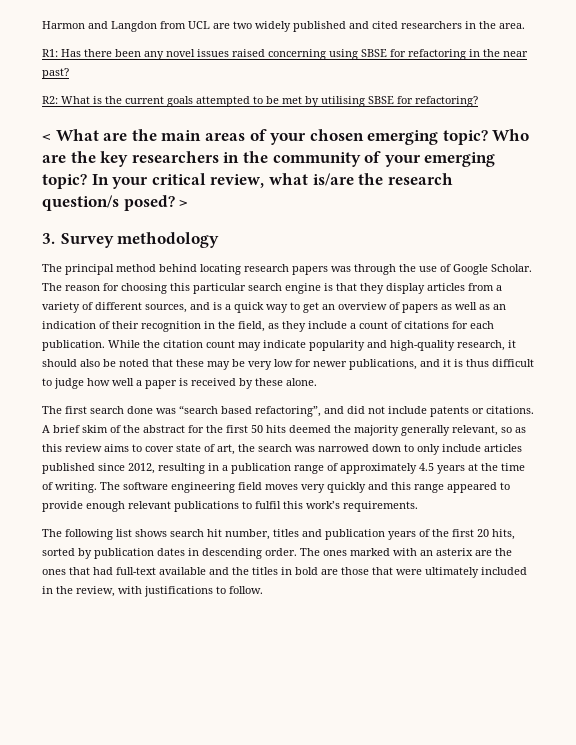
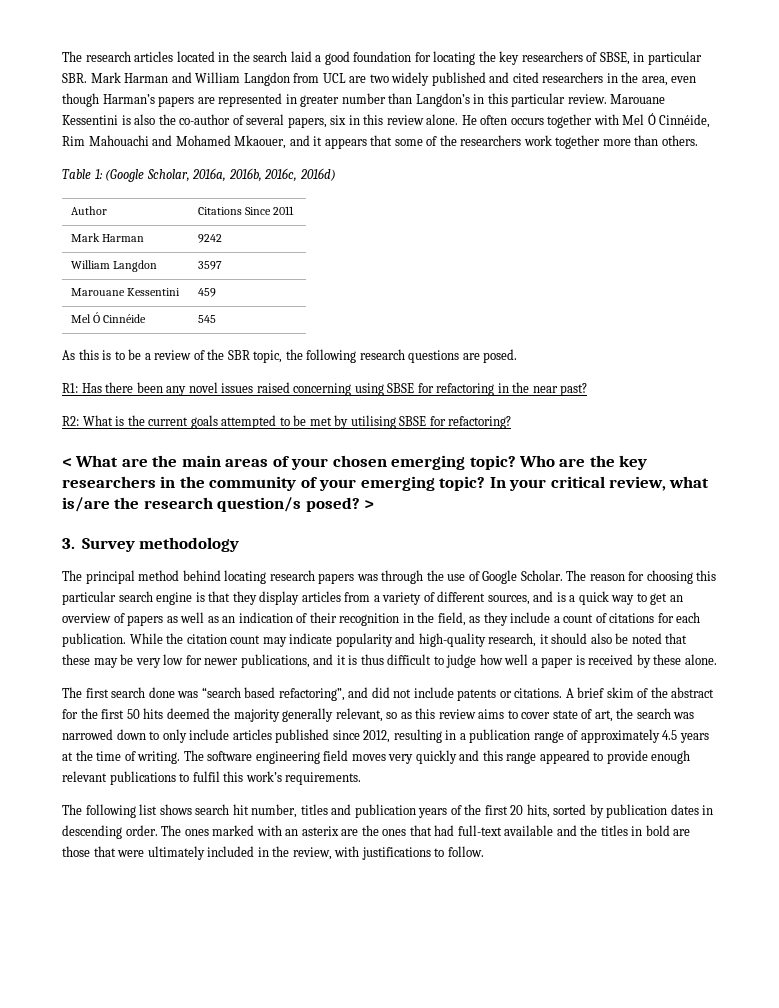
[42,21,108,29] Harmon and -> [62,51,702,65] [62,72,241,83] The research articles located in the search laid a good foundation for locating the key researchers of SBSE, in particular SBR. Mark Harman and William
[499,23,525,29] area. -> [641,76,697,86] [62,93,666,107] [62,113,711,128] [62,135,698,149] [62,168,336,182] [70,206,107,215] [197,206,295,215] [70,233,144,242] [197,234,222,243] [70,260,157,272] [197,261,222,270] [70,288,180,296] [197,288,216,297] [70,312,147,323] [197,315,216,323] [62,349,518,363] area, even though Harman’s papers are represented in greater number than Langdon’s in this particular review. Marouane Kessentini is also the co-author of several papers, six in this review alone. He often occurs together with Mel Ó Cinnéide, Rim Mahouachi and Mohamed Mkaouer, and it appears that some of the researchers work together more than others. // Table 1: (Google Scholar, 2016a, 2016b, 2016c, 2016d) // Author | Citations Since 2011 // Mark Harman | 9242 // William Langdon | 3597 // Marouane Kessentini | 459 // Mel Ó Cinnéide | 545 // As this is to be a review of the SBR topic, the following research questions are posed.

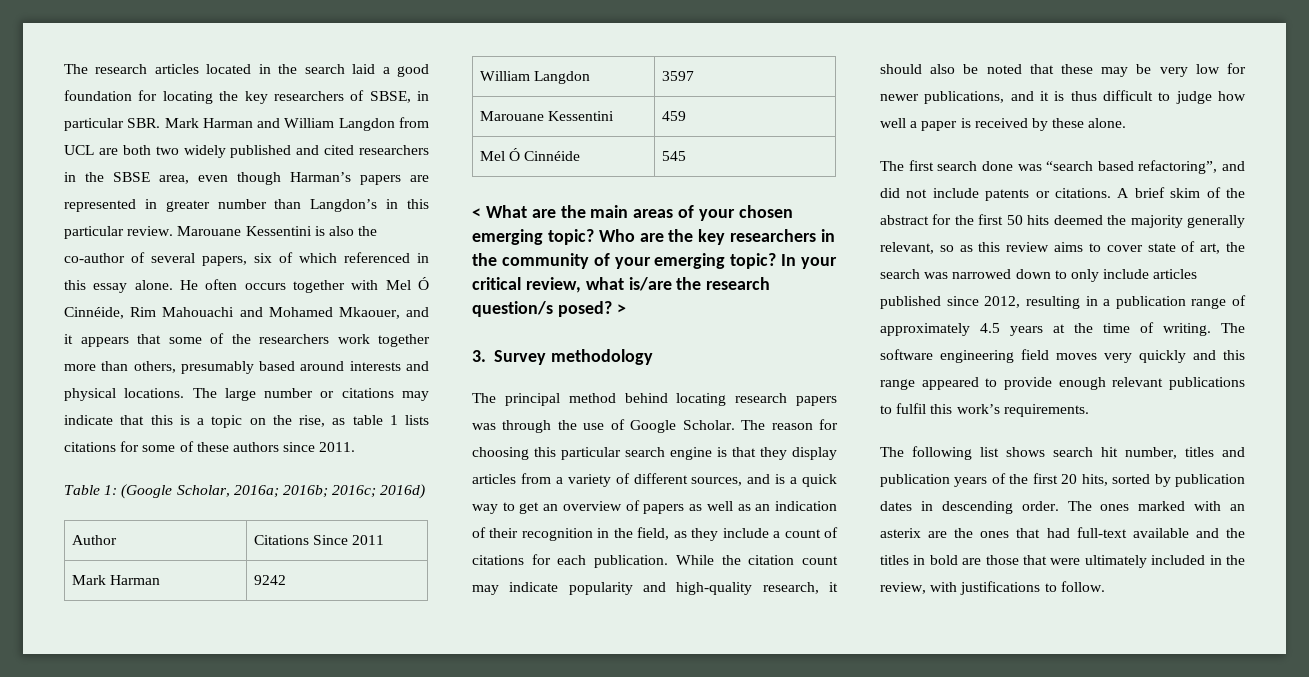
(367, 79) none -> [122,145,151,155] both
(639, 77) none -> [113,172,150,182] SBSE
[348,114,424,125] in this review -> [279,252,429,263] [64,280,128,293] of which referenced in this essay
[661,135,698,146] others. -> [133,361,429,374] [64,388,429,401] [64,415,429,428] [64,441,356,452] others, presumably based around interests and physical locations. The large number or citations may indicate that this is a topic on the rise, as table 1 lists citations for some of these authors since 2011.
[192,168,298,182] 2016a, 2016b, 2016c, -> [233,485,377,498] 2016a; 2016b; 2016c;
[62,349,518,363] [62,382,588,396] [62,415,512,429] // As this is to be a review of the SBR topic, the following research questions are posed. // R1: Has there been any novel issues raised concerning using SBSE for refactoring in the near past? // R2: What is the current goals attempted to be met by utilising SBSE for refactoring? -> (686, 156) none

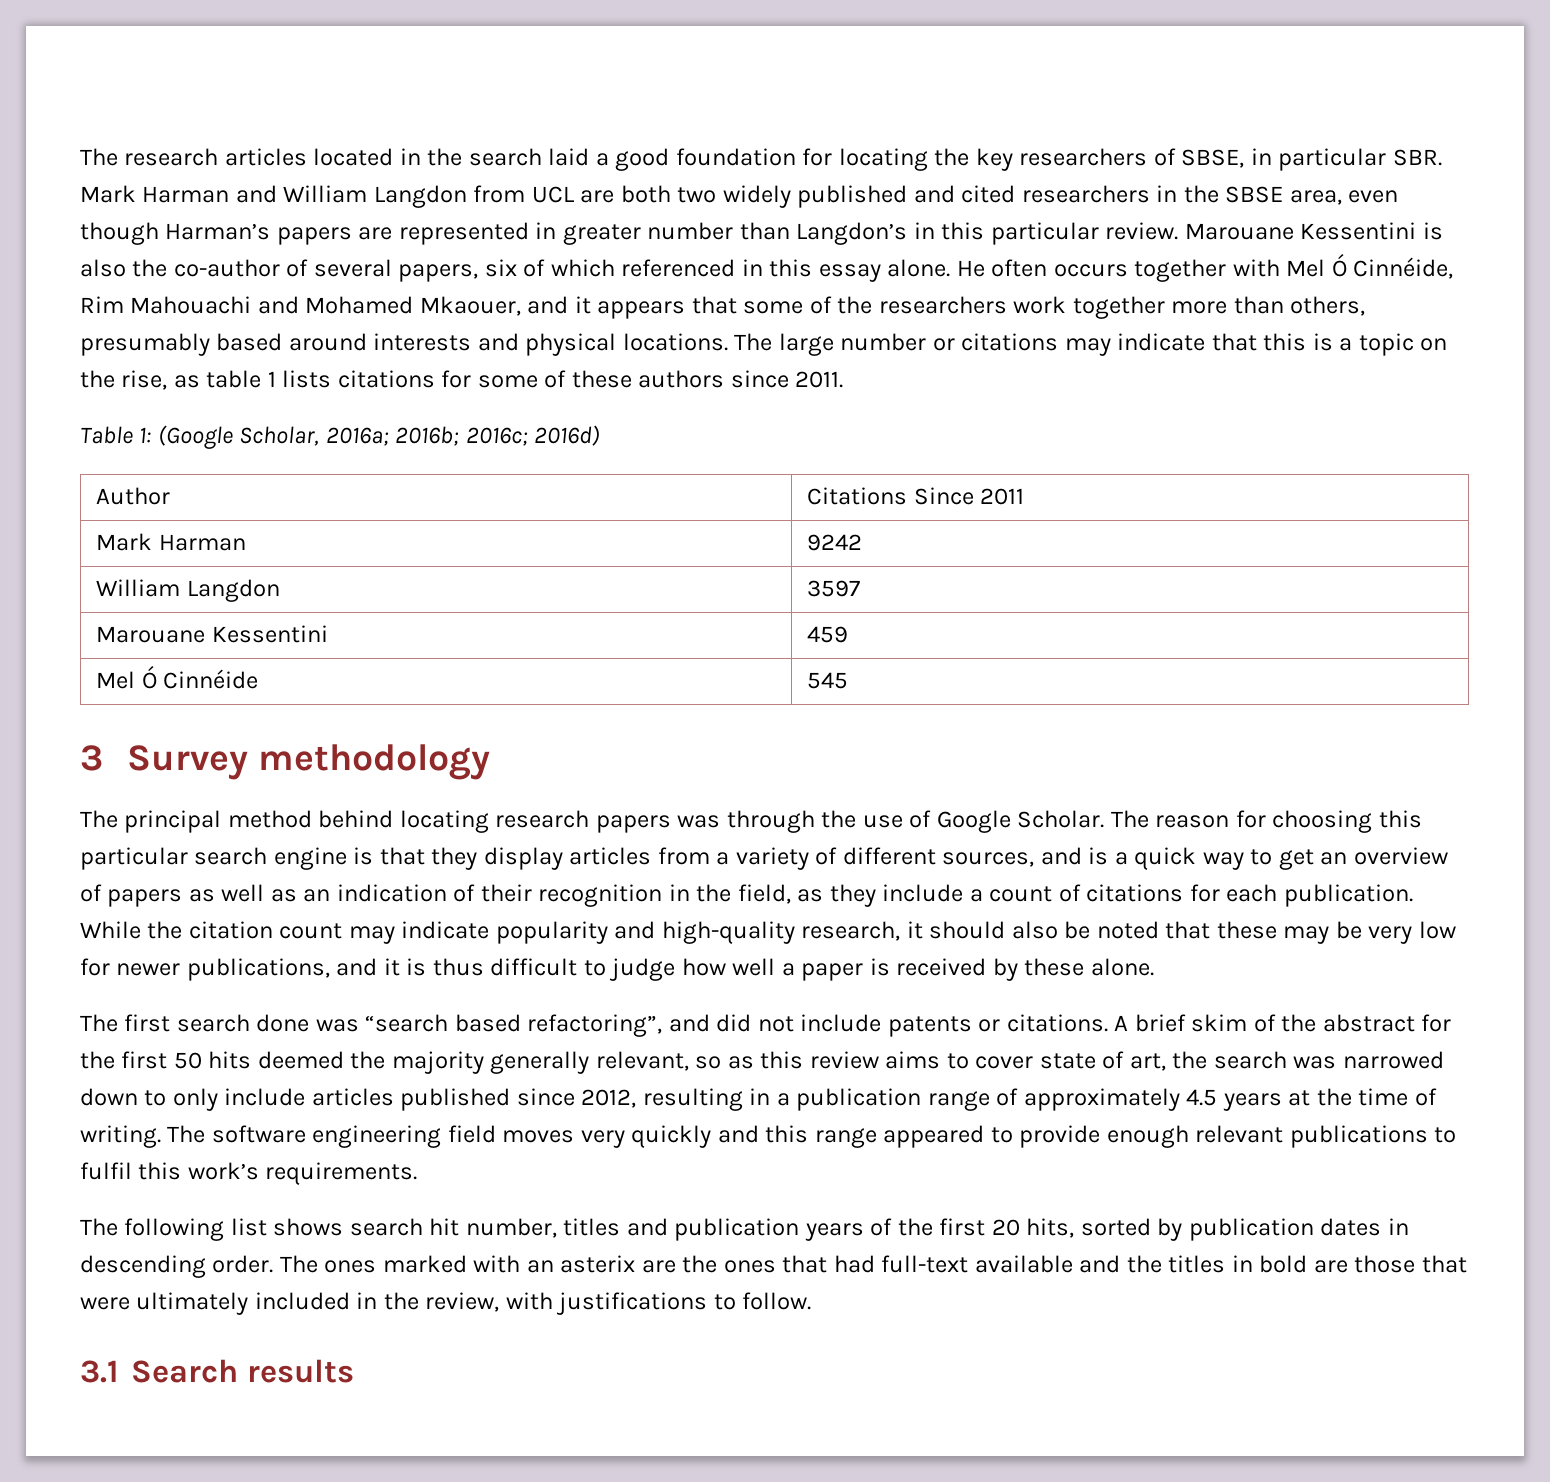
[472,205,793,221] [472,229,836,245] [472,253,838,269] [472,277,771,293] [472,301,626,317] [472,350,486,362] < What are the main areas of your chosen emerging topic? Who are the key researchers in the community of your emerging topic? In your critical review, what is/are the research question/s posed? > // 3. -> [80,745,103,771] 3
(1105, 586) none -> [80,1359,354,1383] // 3.1 Search results

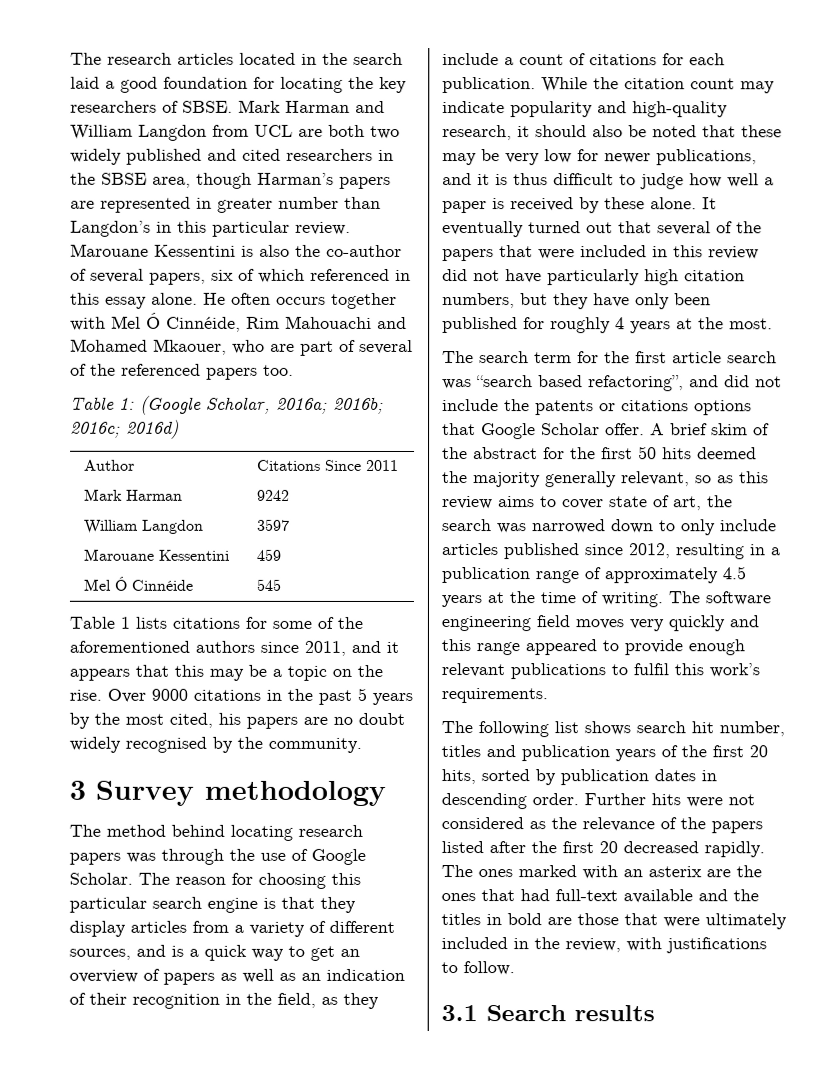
[1181,148,1442,171] SBSE, in particular SBR. -> [182,100,233,113] SBSE.
[1348,190,1399,203] even -> (191, 182) none
[527,296,1366,319] [80,333,1448,356] [80,370,844,390] and it appears that some of the researchers work together more than others, presumably based around interests and physical locations. The large number or citations may indicate that this is a topic on the rise, as table 1 lists citations for some of these authors since 2011. -> [232,339,413,356] [70,363,294,380] who are part of several of the referenced papers too.
(849, 680) none -> [69,616,363,629] [69,640,399,656] [69,664,383,681] [69,687,413,705] [69,712,405,729] [69,736,362,753] // Table 1 lists citations for some of the aforementioned authors since 2011, and it appears that this may be a topic on the rise. Over 9000 citations in the past 5 years by the most cited, his papers are no doubt widely recognised by the community.
[124,810,222,833] principal -> (101, 830) none
[80,1014,310,1032] // The first search done -> [702,197,717,210] [442,221,762,238] [442,245,759,262] [442,269,745,286] [442,293,711,310] [442,317,773,334] [442,351,777,364] It eventually turned out that several of the papers that were included in this review did not have particularly high citation numbers, but they have only been published for roughly 4 years at the most. // The search term for the first article search
(882, 1023) none -> [504,399,530,412] the
[1006,1014,1108,1032] citations. -> [621,400,752,416] [442,423,645,440] citations options that Google Scholar offer.
(274, 1264) none -> [584,793,755,808] [441,817,763,834] [441,841,765,858] Further hits were not considered as the relevance of the papers listed after the first 20 decreased rapidly.

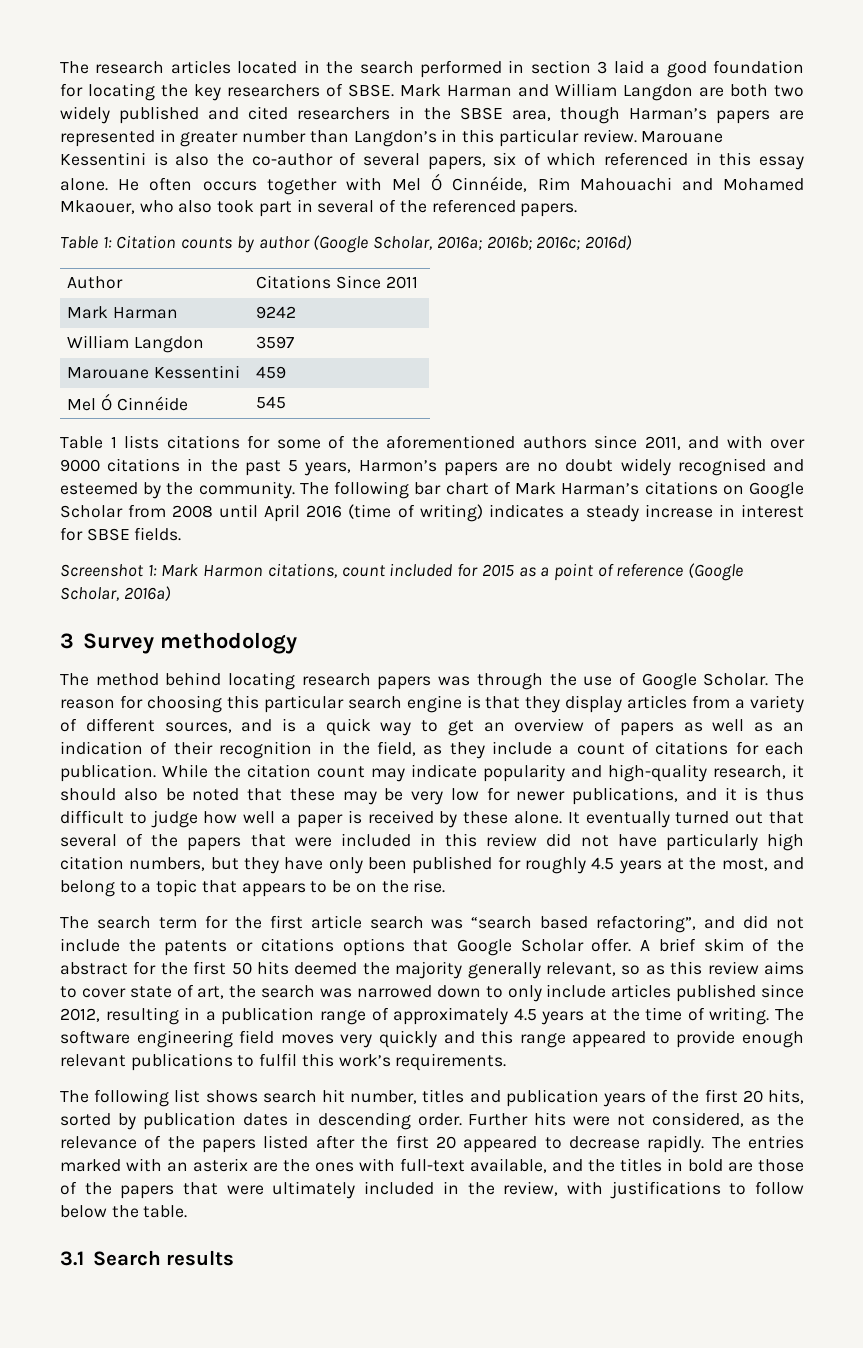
(403, 58) none -> [420,60,608,78] performed in section 3
[212,124,293,137] from UCL -> (693, 92) none
[270,339,356,356] are part of -> [178,199,313,217] also took part in
[206,364,294,380] papers too. -> [520,203,578,217] papers.
(135, 403) none -> [116,235,310,253] Citation counts by author
[386,641,399,653] [69,664,383,681] [69,688,146,703] it appears that this may be a topic on the rise. Over -> [726,435,805,449] with over
[372,692,413,705] [69,712,241,729] years by the most cited, his -> [304,460,437,476] years, Harmon’s
(207, 744) none -> [772,459,804,472] [60,482,138,495] and esteemed
(362, 745) none -> [299,481,805,499] [60,504,804,522] [60,527,182,541] [60,563,744,581] [60,586,171,601] The following bar chart of Mark Harman’s citations on Google Scholar from 2008 until April 2016 (time of writing) indicates a steady increase in interest for SBSE fields. // Screenshot 1: Mark Harmon citations, count included for 2015 as a point of reference (Google Scholar, 2016a)
[615,317,773,334] 4 years at the most. -> [591,857,805,874] [60,879,446,897] 4.5 years at the most, and belong to a topic that appears to be on the rise.
[441,817,524,830] considered -> [652,1112,745,1127] considered,
[623,841,699,854] decreased -> [463,1136,640,1153] appeared to decrease
[478,869,513,878] ones -> [748,1135,804,1149] entries
[481,889,693,904] that had full-text available -> [359,1158,547,1173] with full-text available,
(619, 919) none -> [60,1181,175,1199] of the papers
[463,961,515,976] follow. -> [755,1181,805,1195] [60,1205,188,1218] follow below the table.

